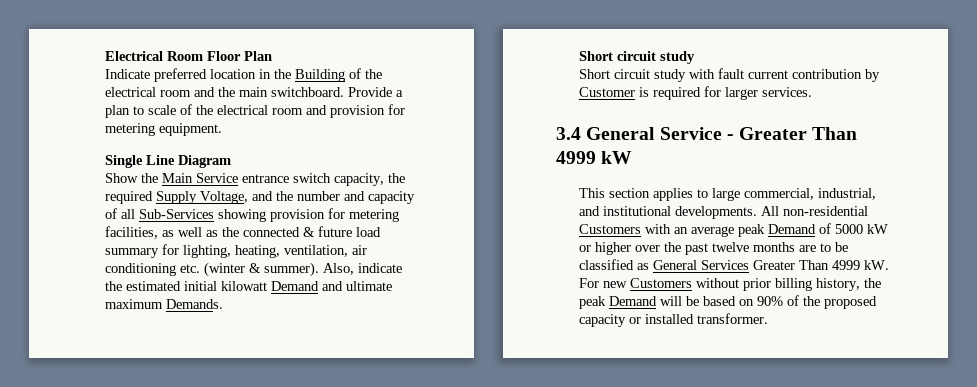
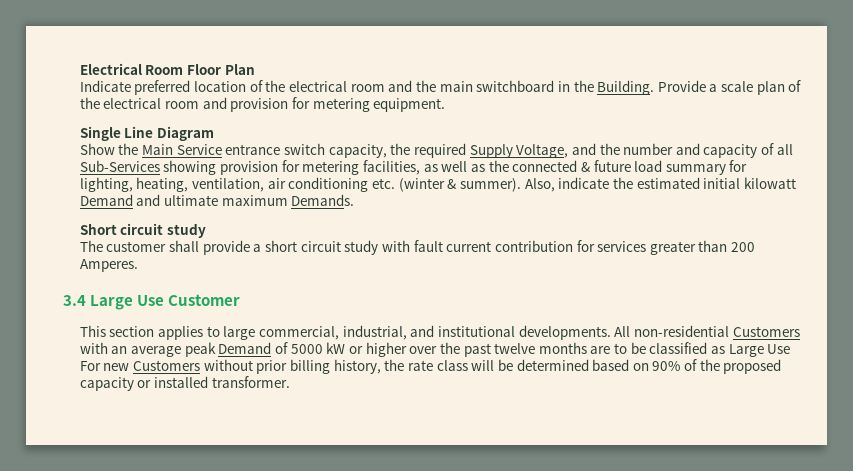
[259,69,346,82] in the Building -> (247, 86) none
[271,87,404,97] [105,105,177,118] switchboard. Provide a plan to scale -> [476,80,785,95] switchboard in the Building. Provide a scale plan
[579,69,611,79] Short -> [79,240,298,255] The customer shall provide a short
[865,69,881,82] [579,86,813,100] [556,127,858,140] [556,151,633,164] by Customer is required for larger services. // 3.4 General Service - Greater Than 4999 kW -> [576,240,756,255] [79,259,138,272] [63,294,241,310] for services greater than 200 Amperes. // 3.4 Large Use Customer
[653,260,890,270] General Services Greater Than 4999 kW. -> [728,344,791,357] Large Use
[579,296,658,309] peak Demand -> [407,360,468,371] rate class
(700, 301) none -> [516,359,589,371] determined

